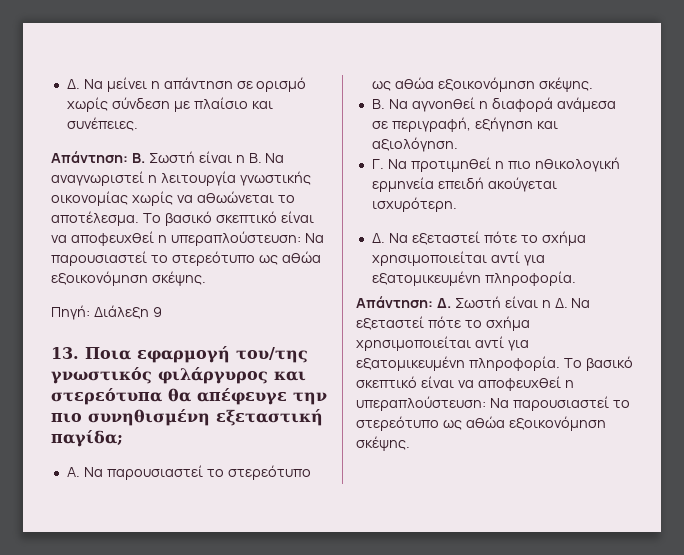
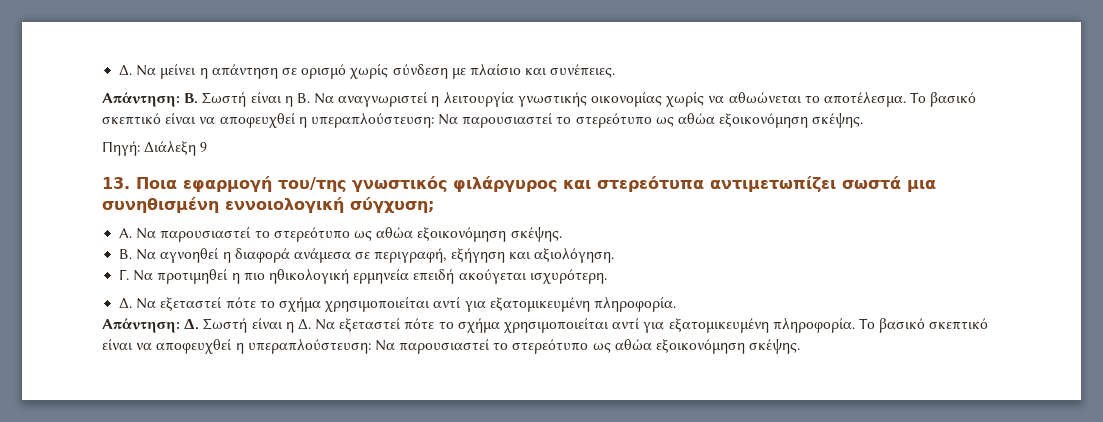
[168,388,327,405] [51,409,323,426] [51,430,123,447] θα απέφευγε την πιο συνηθισμένη εξεταστική παγίδα; -> [710,176,936,192] [102,197,434,213] αντιμετωπίζει σωστά μια συνηθισμένη εννοιολογική σύγχυση;

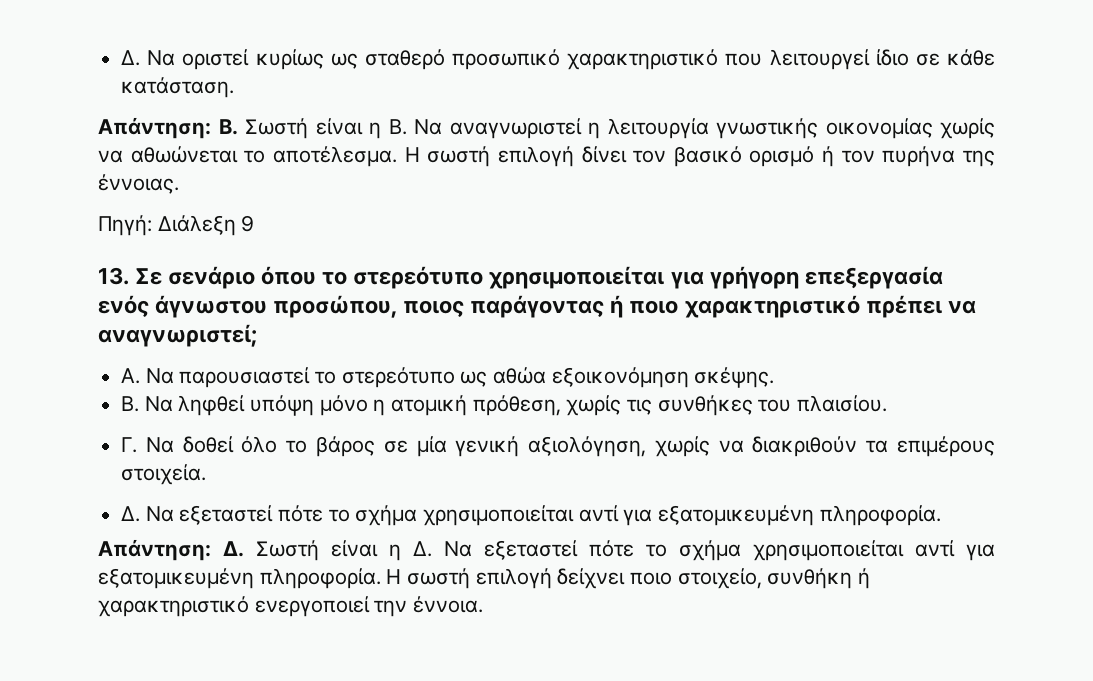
[119,64,616,79] Δ. Να μείνει η απάντηση σε ορισμό χωρίς σύνδεση με πλαίσιο και συνέπειες. -> [121,49,995,70] [121,77,235,98] Δ. Να οριστεί κυρίως ως σταθερό προσωπικό χαρακτηριστικό που λειτουργεί ίδιο σε κάθε κατάσταση.
[910,92,977,107] [102,112,864,128] [102,141,208,156] [102,176,936,192] [102,197,434,213] Το βασικό σκεπτικό είναι να αποφευχθεί η υπεραπλούστευση: Να παρουσιαστεί το στερεότυπο ως αθώα εξοικονόμηση σκέψης. // Πηγή: Διάλεξη 9 // 13. Ποια εφαρμογή του/της γνωστικός φιλάργυρος και στερεότυπα αντιμετωπίζει σωστά μια συνηθισμένη εννοιολογική σύγχυση; -> [404,146,995,167] [98,174,179,194] [98,215,255,236] [98,266,943,289] [98,295,976,318] [98,324,257,347] Η σωστή επιλογή δίνει τον βασικό ορισμό ή τον πυρήνα της έννοιας. // Πηγή: Διάλεξη 9 // 13. Σε σενάριο όπου το στερεότυπο χρησιμοποιείται για γρήγορη επεξεργασία ενός άγνωστου προσώπου, ποιος παράγοντας ή ποιο χαρακτηριστικό πρέπει να αναγνωριστεί;
[160,248,614,263] [119,269,607,284] αγνοηθεί η διαφορά ανάμεσα σε περιγραφή, εξήγηση και αξιολόγηση. // Γ. Να προτιμηθεί η πιο ηθικολογική ερμηνεία επειδή ακούγεται ισχυρότερη. -> [178,395,888,416] [121,436,996,457] [121,464,207,485] ληφθεί υπόψη μόνο η ατομική πρόθεση, χωρίς τις συνθήκες του πλαισίου. // Γ. Να δοθεί όλο το βάρος σε μία γενική αξιολόγηση, χωρίς να διακριθούν τα επιμέρους στοιχεία.
[858,318,989,333] [102,338,801,354] Το βασικό σκεπτικό είναι να αποφευχθεί η υπεραπλούστευση: Να παρουσιαστεί το στερεότυπο ως αθώα εξοικονόμηση σκέψης. -> [386,568,871,589] [98,596,484,617] Η σωστή επιλογή δείχνει ποιο στοιχείο, συνθήκη ή χαρακτηριστικό ενεργοποιεί την έννοια.

